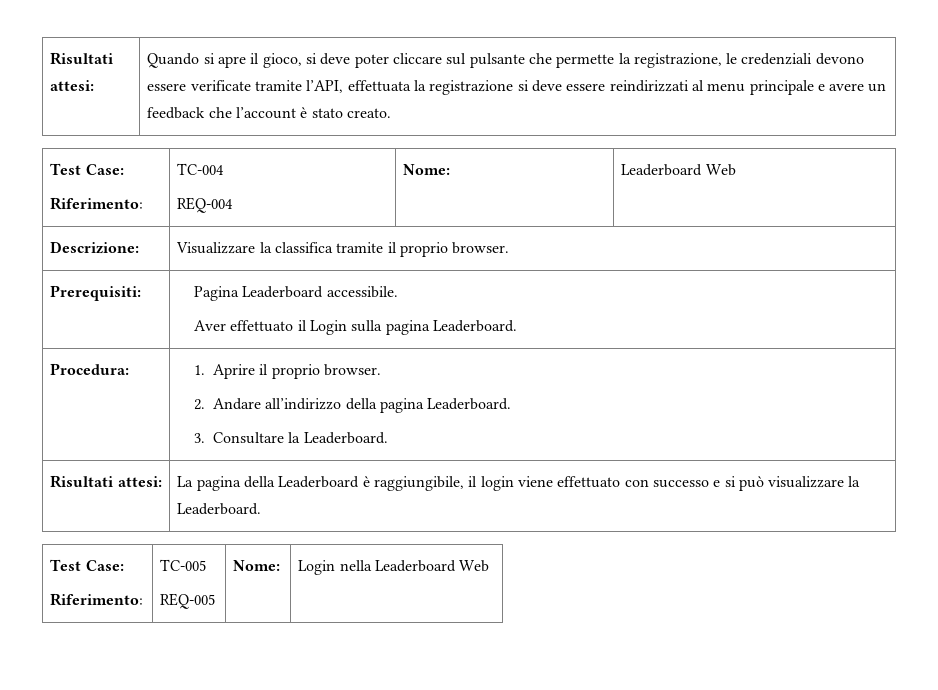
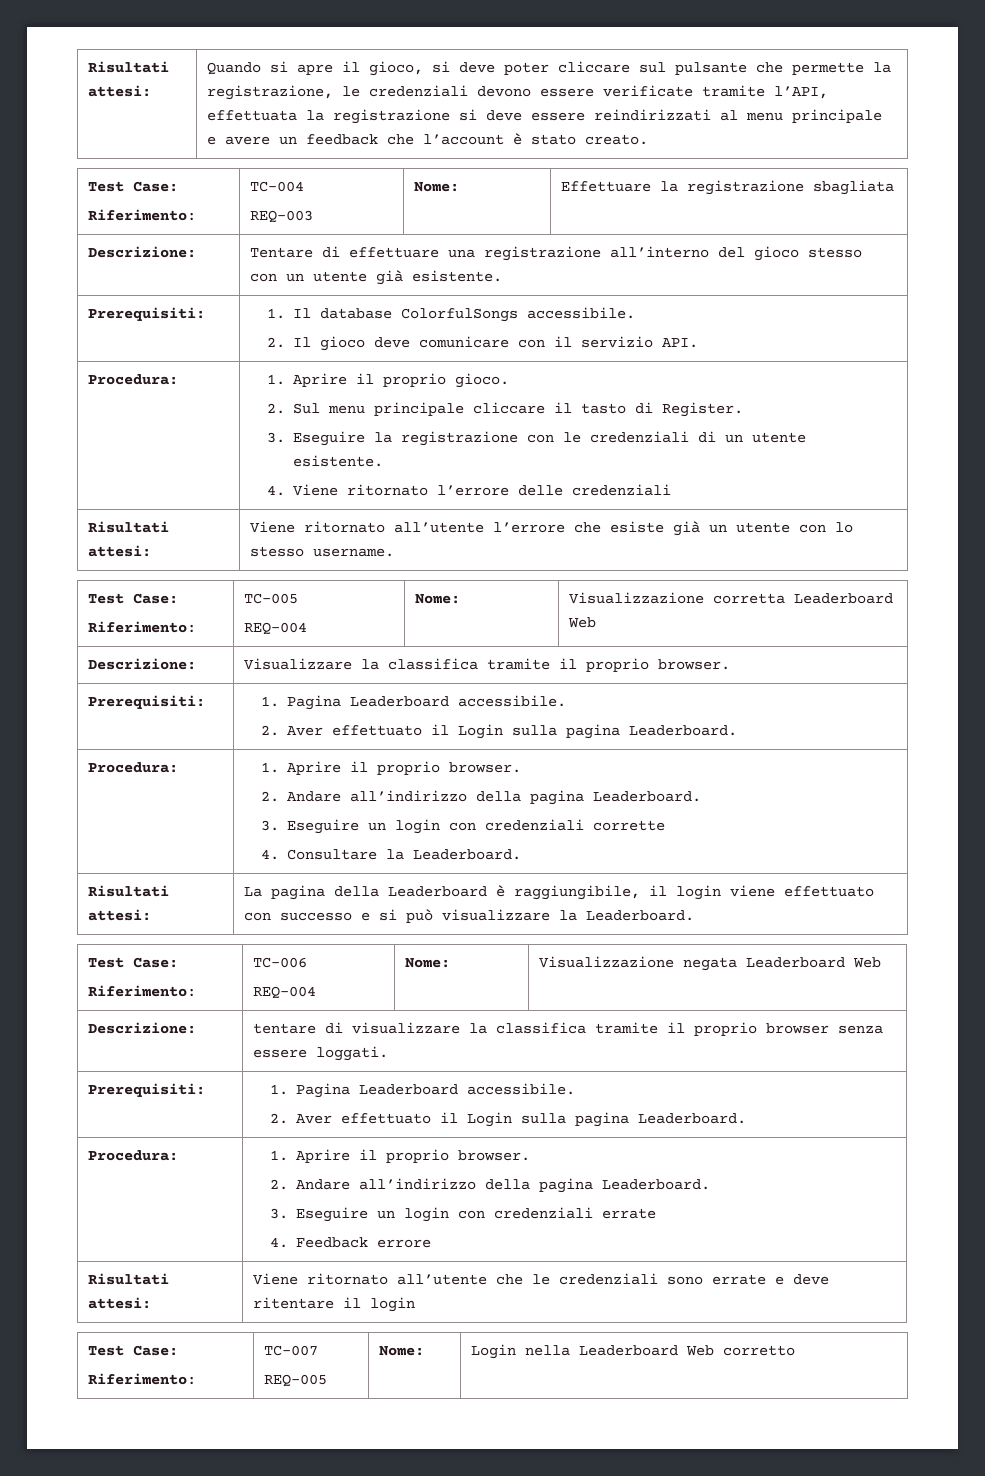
[177,197,234,213] [403,164,451,175] // REQ-004 | Nome: | -> [250,210,314,223] [414,182,460,192] [561,180,895,195] [88,246,197,258] [250,246,863,261] [250,270,503,285] [88,307,206,321] [266,307,635,322] [266,336,698,351] [88,374,179,385] [266,373,509,388] [266,402,743,417] [266,431,806,446] [292,455,383,467] [266,484,671,496] [88,521,170,533] [88,545,152,557] [250,521,854,536] [250,546,395,557] [88,593,179,604] [88,621,197,633] [244,593,299,604] [244,622,308,635] [415,594,461,604] [569,592,786,604] // REQ-003 | Nome: | Effettuare la registrazione sbagliata // Descrizione: | Tentare di effettuare una registrazione all’interno del gioco stesso con un utente già esistente. // Prerequisiti: | 1. Il database ColorfulSongs accessibile. // 2. Il gioco deve comunicare con il servizio API. // Procedura: | 1. Aprire il proprio gioco. // 2. Sul menu principale cliccare il tasto di Register. // 3. Eseguire la registrazione con le credenziali di un utente esistente. // 4. Viene ritornato l’errore delle credenziali // Risultati attesi: | Viene ritornato all’utente l’errore che esiste già un utente con lo stesso username. // Test Case: // Riferimento: | TC-005 // REQ-004 | Nome: | Visualizzazione corretta
[193,286,398,301] Pagina Leaderboard accessibile. // -> [260,695,566,710] [260,725,279,736] 1. Pagina Leaderboard accessibile. // 2.
(205, 438) none -> [286,819,665,834] [260,849,279,860] Eseguire un login con credenziali corrette // 4.
[160,559,207,571] TC-005 -> [253,957,308,968] [253,986,317,999] [405,958,451,968] [539,956,882,971] [88,1022,197,1034] [253,1022,884,1036] [253,1046,389,1061] [88,1083,206,1097] [269,1083,575,1098] [269,1112,746,1127] [88,1150,179,1161] [269,1149,530,1163] [269,1178,710,1193] [269,1207,656,1222] [269,1237,431,1248] [88,1273,170,1285] [88,1297,152,1309] [253,1273,830,1285] [253,1297,416,1312] [88,1345,179,1356] [88,1373,197,1385] [264,1345,319,1356] TC-006 // REQ-004 | Nome: | Visualizzazione negata Leaderboard Web // Descrizione: | tentare di visualizzare la classifica tramite il proprio browser senza essere loggati. // Prerequisiti: | 1. Pagina Leaderboard accessibile. // 2. Aver effettuato il Login sulla pagina Leaderboard. // Procedura: | 1. Aprire il proprio browser. // 2. Andare all’indirizzo della pagina Leaderboard. // 3. Eseguire un login con credenziali errate // 4. Feedback errore // Risultati attesi: | Viene ritornato all’utente che le credenziali sono errate e deve ritentare il login // Test Case: // Riferimento: | TC-007
(490, 566) none -> [723,1345,796,1356] corretto

